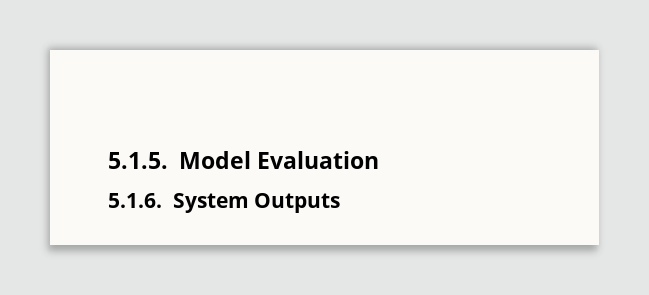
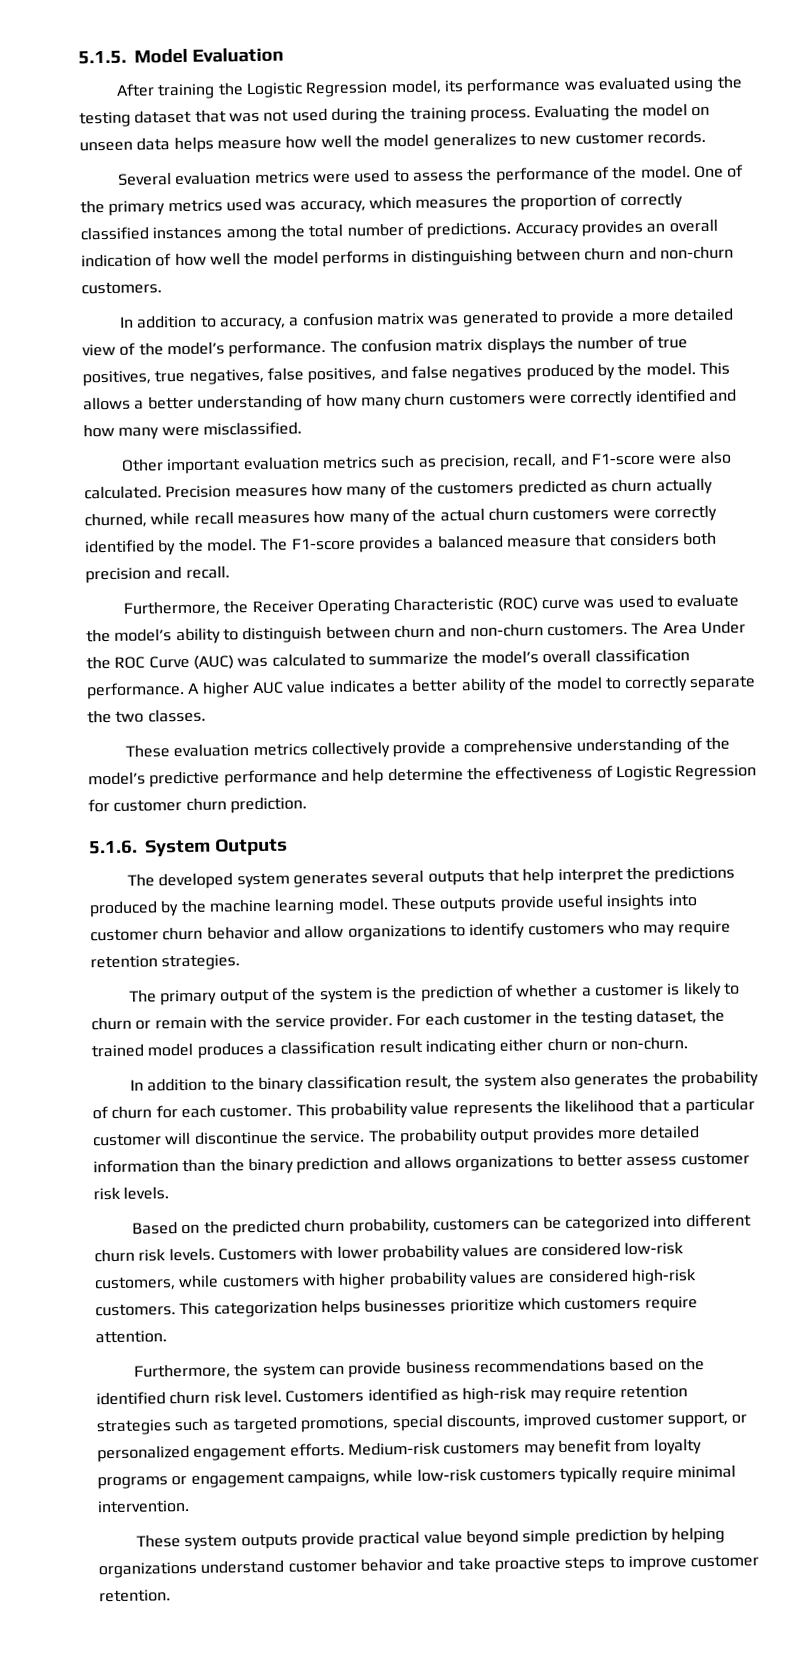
[108,193,341,213] 5.1.6. System Outputs -> [116,75,742,100] [79,103,711,128] [79,129,706,154] [118,164,745,186] [80,192,683,216] [80,218,718,242] [81,245,734,268] [81,281,162,295] [120,307,735,331] [82,335,688,358] [82,361,730,387] [83,388,737,412] [83,421,302,440] [121,450,732,475] [84,477,713,500] [84,504,717,528] [85,531,717,556] [85,565,230,584] [123,593,740,616] [86,620,746,645] [86,648,690,670] [86,675,757,700] [87,708,206,724] [125,736,731,759] [88,764,758,788] [88,796,307,814] [89,837,288,857] [127,865,736,890] [89,893,697,918] [90,920,731,942] [90,954,241,971] [129,981,740,1006] [91,1008,726,1031] [91,1036,689,1059] [130,1070,759,1093] [92,1097,756,1120] [92,1125,701,1147] [93,1152,750,1175] [93,1186,170,1201] [132,1213,752,1237] [94,1241,685,1263] [94,1268,697,1291] [95,1296,698,1318] [95,1330,167,1344] [134,1357,706,1379] [96,1385,689,1406] [96,1411,748,1436] [97,1438,702,1463] [97,1464,736,1490] [97,1499,190,1514] [136,1526,726,1551] [98,1554,760,1579] [99,1589,171,1603] After training the Logistic Regression model, its performance was evaluated using the testing dataset that was not used during the training process. Evaluating the model on unseen data helps measure how well the model generalizes to new customer records. // Several evaluation metrics were used to assess the performance of the model. One of the primary metrics used was accuracy, which measures the proportion of correctly classified instances among the total number of predictions. Accuracy provides an overall indication of how well the model performs in distinguishing between churn and non-churn customers. // In addition to accuracy, a confusion matrix was generated to provide a more detailed view of the model’s performance. The confusion matrix displays the number of true positives, true negatives, false positives, and false negatives produced by the model. This allows a better understanding of how many churn customers were correctly identified and how many were misclassified. // Other important evaluation metrics such as precision, recall, and F1-score were also calculated. Precision measures how many of the customers predicted as churn actually churned, while recall measures how many of the actual churn customers were correctly identified by the model. The F1-score provides a balanced measure that considers both precision and recall. // Furthermore, the Receiver Operating Characteristic (ROC) curve was used to evaluate the model’s ability to distinguish between churn and non-churn customers. The Area Under the ROC Curve (AUC) was calculated to summarize the model’s overall classification performance. A higher AUC value indicates a better ability of the model to correctly separate the two classes. // These evaluation metrics collectively provide a comprehensive understanding of the model’s predictive performance and help determine the effectiveness of Logistic Regression for customer churn prediction. // 5.1.6. System Outputs // The developed system generates several outputs that help interpret the predictions produced by the machine learning model. These outputs provide useful insights into customer churn behavior and allow organizations to identify customers who may require retention strategies. // The primary output of the system is the prediction of whether a customer is likely to churn or remain with the service provider. For each customer in the testing dataset, the trained model produces a classification result indicating either churn or non-churn. // In addition to the binary classification result, the system also generates the probability of churn for each customer. This probability value represents the likelihood that a particular customer will discontinue the service. The probability output provides more detailed information than the binary prediction and allows organizations to better assess customer risk levels. // Based on the predicted churn probability, customers can be categorized into different churn risk levels. Customers with lower probability values are considered low-risk customers, while customers with higher probability values are considered high-risk customers. This categorization helps businesses prioritize which customers require attention. // Furthermore, the system can provide business recommendations based on the identified churn risk level. Customers identified as high-risk may require retention strategies such as targeted promotions, special discounts, improved customer support, or personalized engagement efforts. Medium-risk customers may benefit from loyalty programs or engagement campaigns, while low-risk customers typically require minimal intervention. // These system outputs provide practical value beyond simple prediction by helping organizations understand customer behavior and take proactive steps to improve customer retention.

